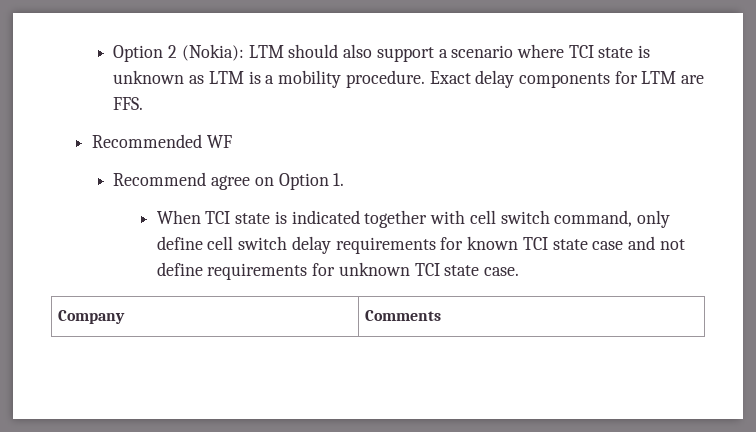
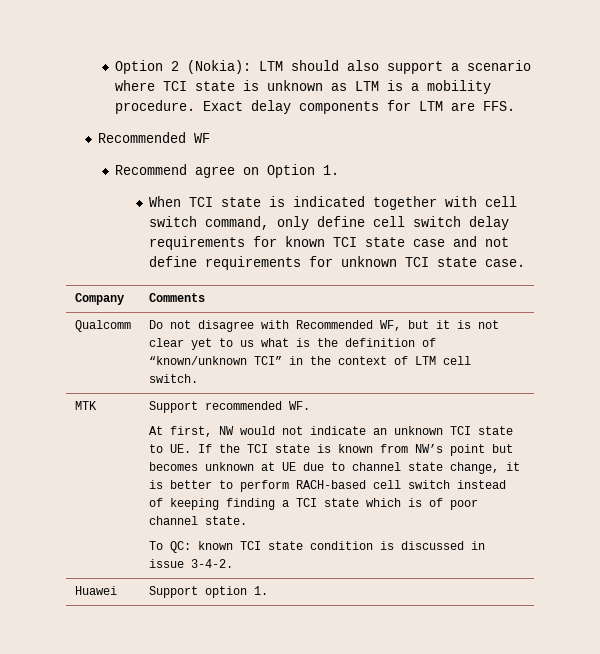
(442, 315) none -> [74,320,131,332] [148,320,499,332] [148,338,436,350] [148,356,471,365] [148,374,198,383] [74,401,97,410] [148,401,310,413] [148,426,513,437] [148,444,513,456] [148,462,520,474] [148,480,506,492] [148,498,478,510] [148,516,247,525] [148,541,485,553] [148,559,233,568] [74,586,117,595] [148,586,268,598] // Qualcomm | Do not disagree with Recommended WF, but it is not clear yet to us what is the definition of “known/unknown TCI” in the context of LTM cell switch. // MTK | Support recommended WF. // At first, NW would not indicate an unknown TCI state to UE. If the TCI state is known from NW’s point but becomes unknown at UE due to channel state change, it is better to perform RACH-based cell switch instead of keeping finding a TCI state which is of poor channel state. // To QC: known TCI state condition is discussed in issue 3-4-2. // Huawei | Support option 1.

